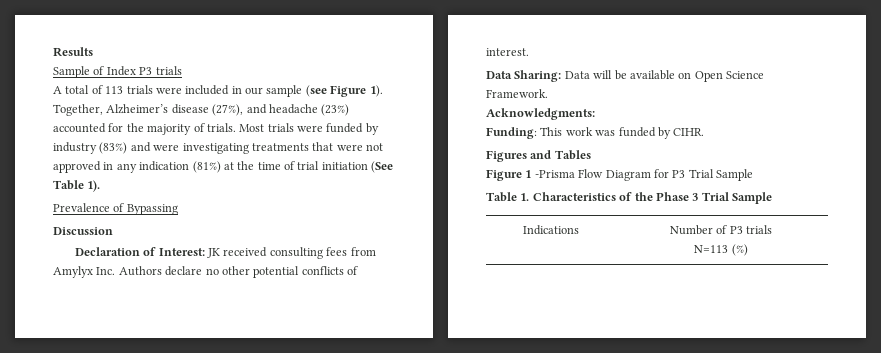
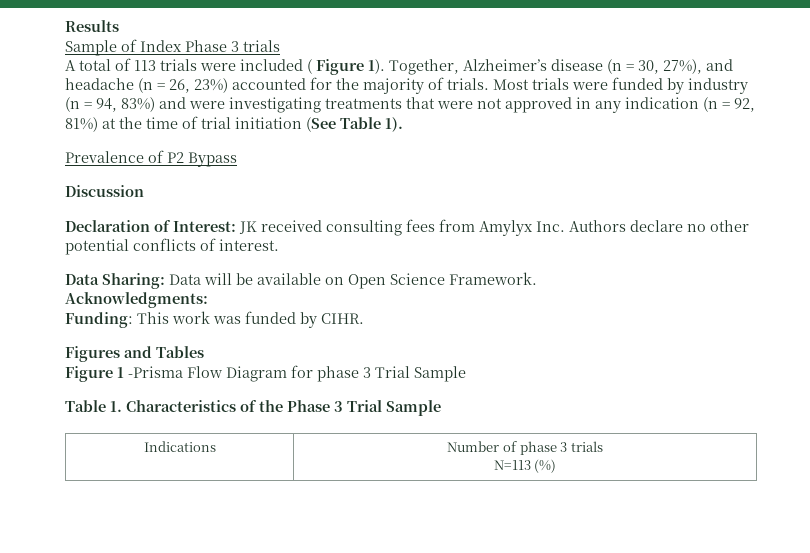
[139,67,153,75] P3 -> [185,40,239,52] Phase 3
[231,85,327,97] in our sample (see -> [307,59,312,74] (
[212,104,350,116] (27%), and headache (23%) -> [607,59,733,74] [65,78,228,93] (n = 30, 27%), and headache (n = 26, 23%)
[99,142,128,154] (83%) -> [65,97,155,112] (n = 94, 83%)
[192,161,221,173] (81%) -> [703,97,755,112] [65,117,98,132] (n = 92, 81%)
[126,204,178,215] Bypassing -> [167,152,237,167] P2 Bypass
[672,170,686,178] P3 -> [317,366,371,382] phase 3
[729,226,743,234] P3 -> [519,441,568,455] phase 3

